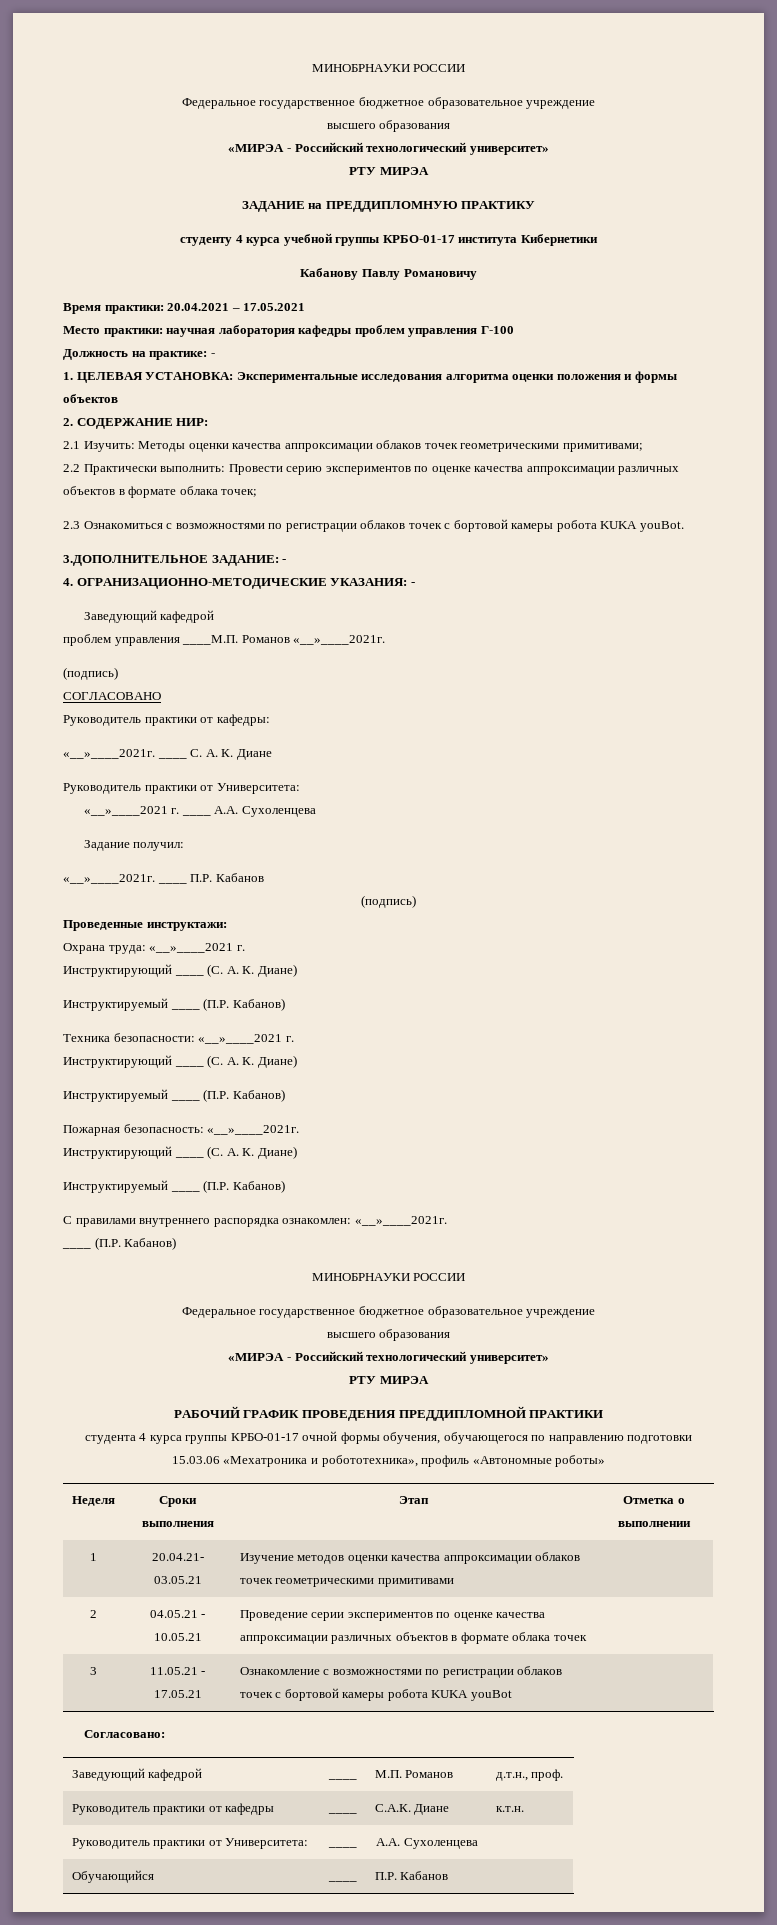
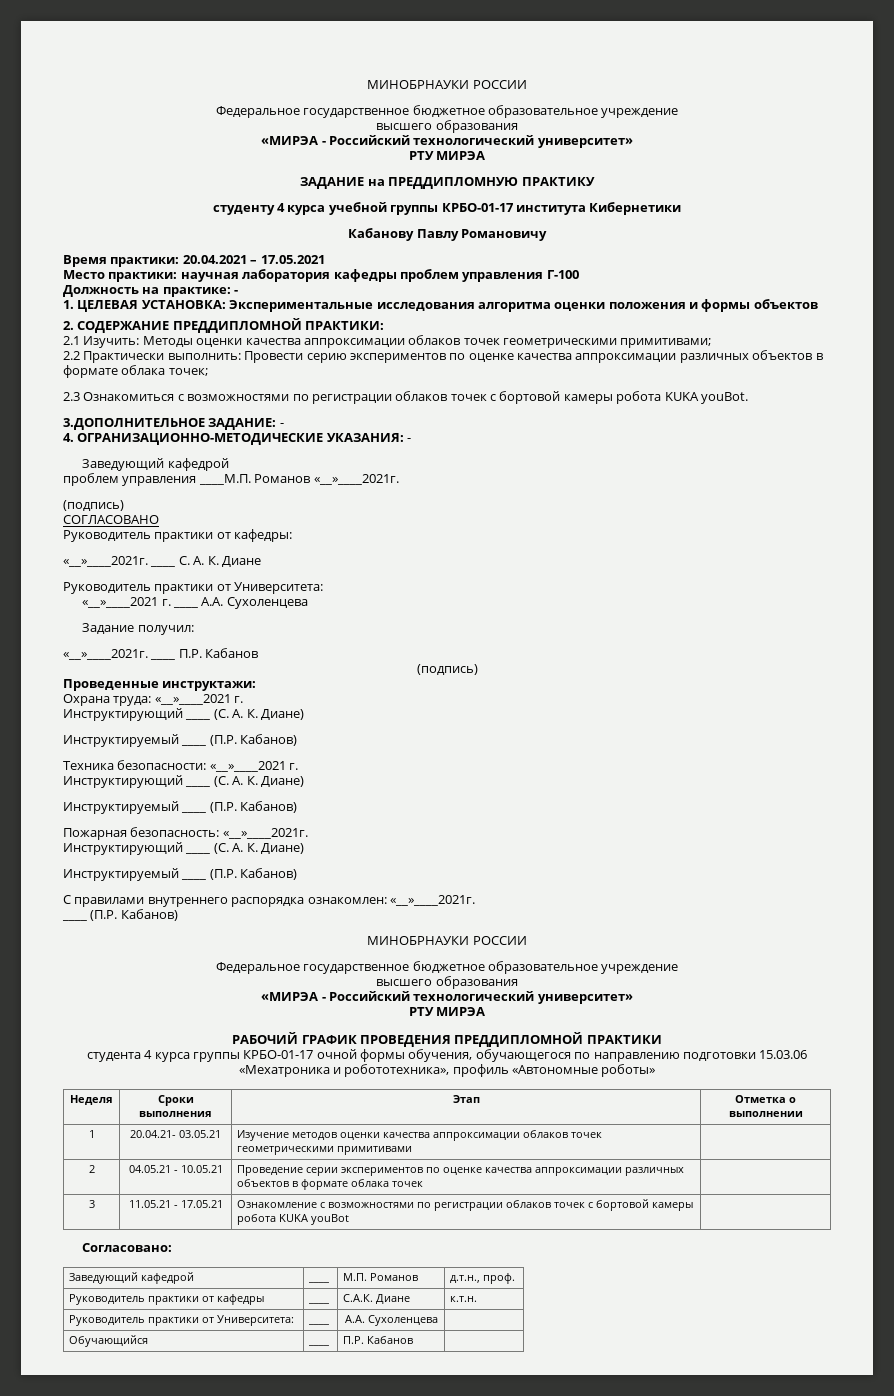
[176,418,209,426] НИР: -> [172,318,385,333] ПРЕДДИПЛОМНОЙ ПРАКТИКИ:

